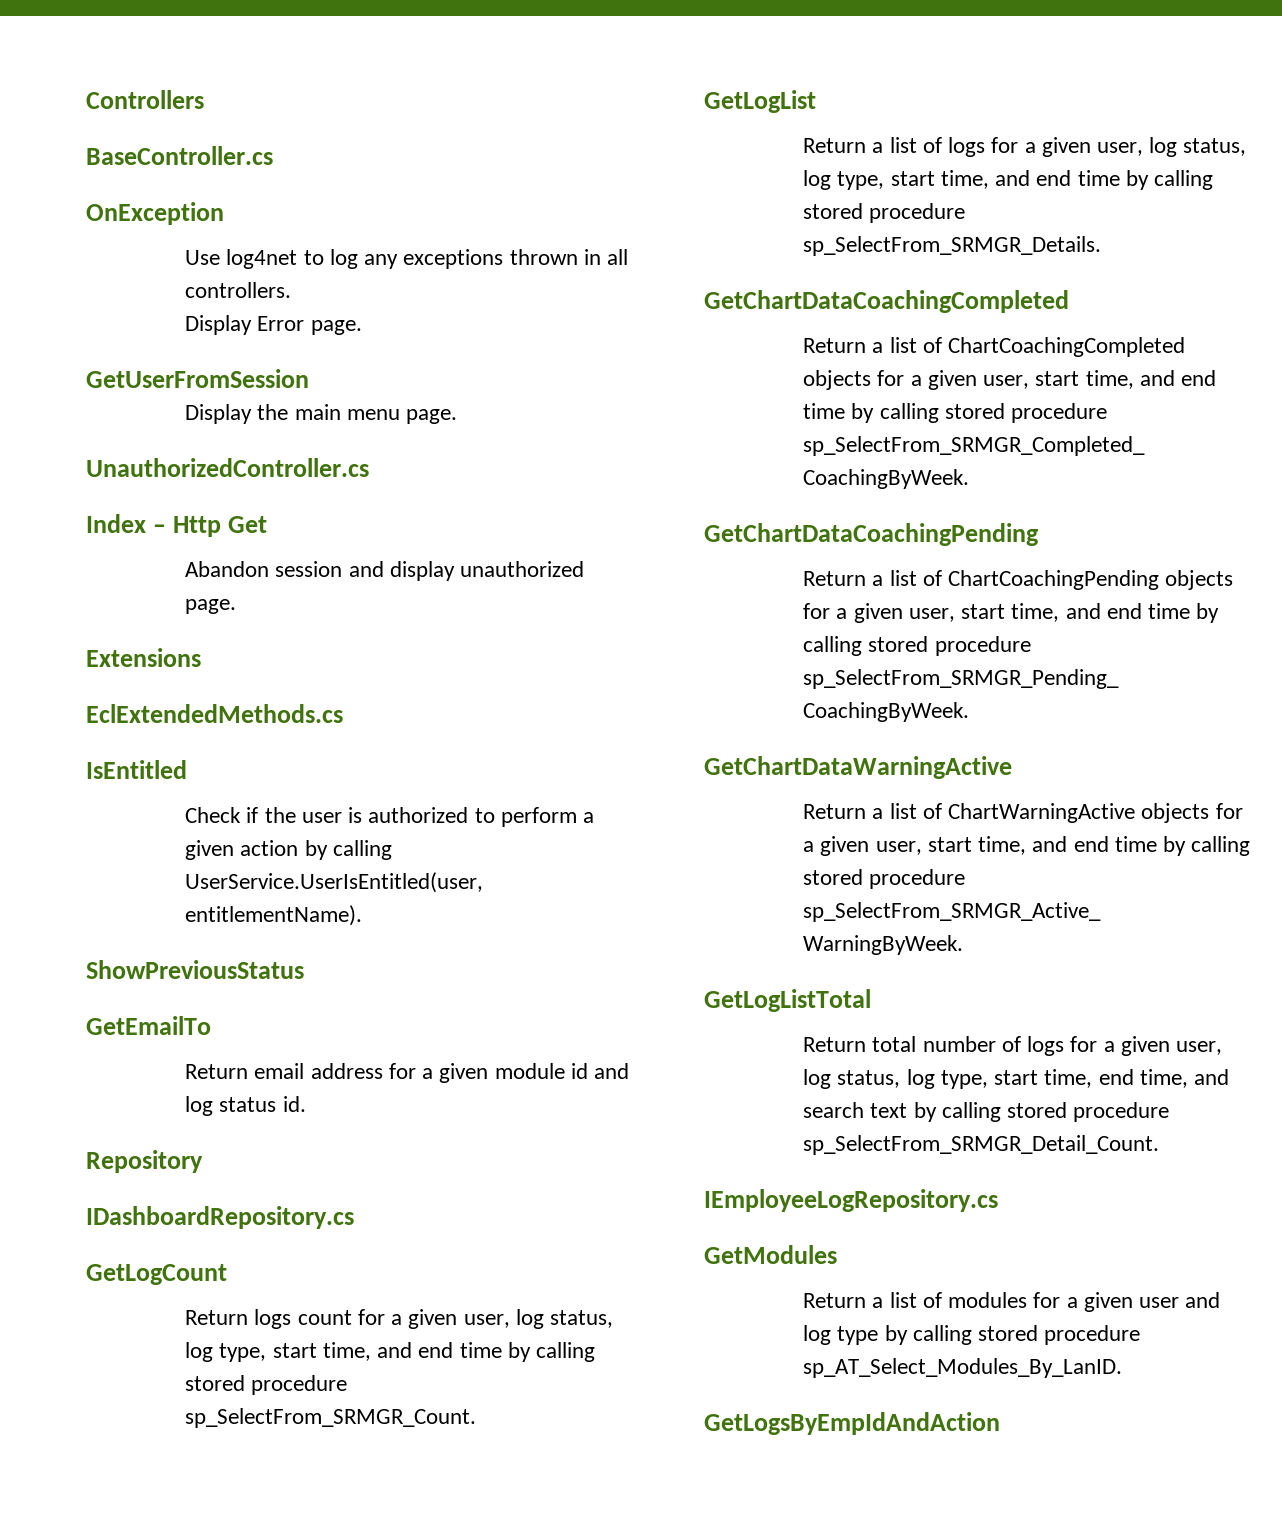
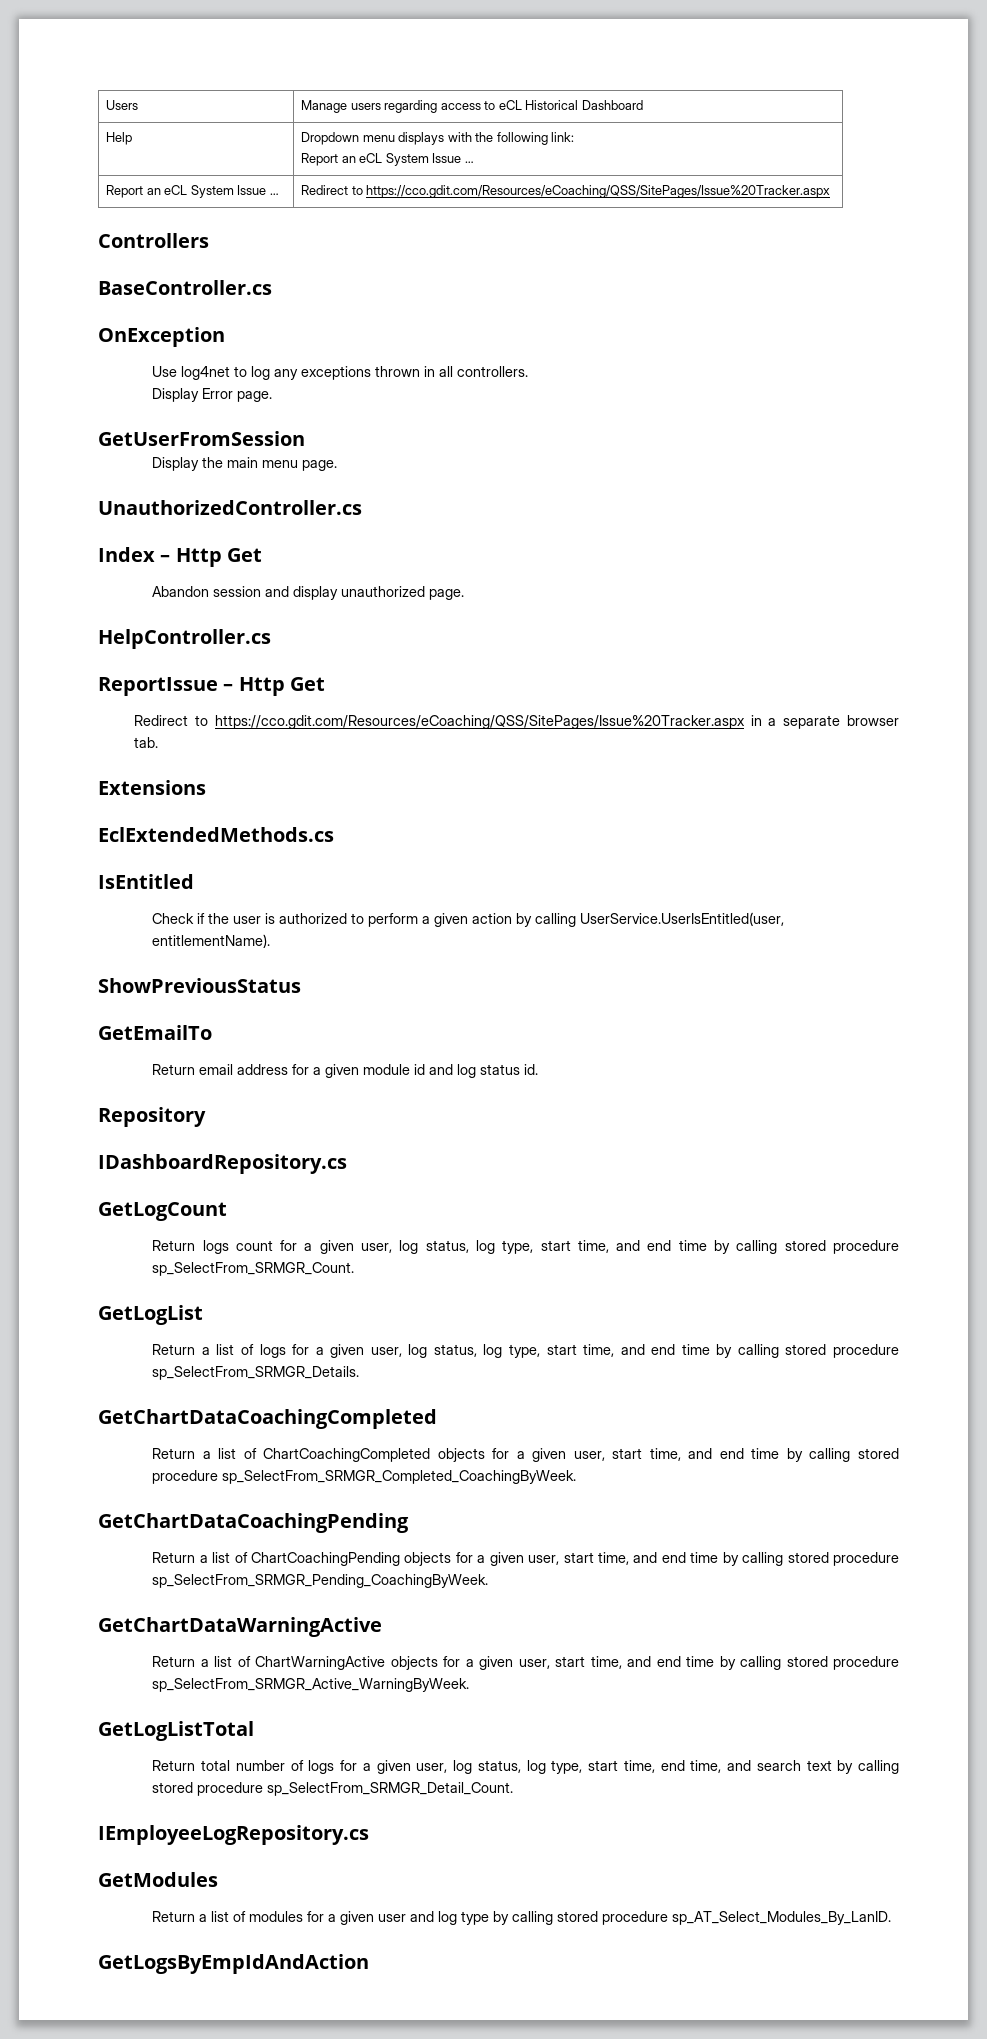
(86, 99) none -> [106,100,139,110] [301,100,643,113] [106,132,133,145] [301,132,575,145] [301,153,474,166] [106,185,279,198] [301,185,831,198] Users | Manage users regarding access to eCL Historical Dashboard // Help | Dropdown menu displays with the following link: // Report an eCL System Issue … // Report an eCL System Issue … | Redirect to https://cco.gdit.com/Resources/eCoaching/QSS/SitePages/Issue%20Tracker.aspx //
(237, 606) none -> [98,629,271,649] [98,677,326,696] [134,715,899,729] [134,737,159,748] // HelpController.cs // ReportIssue – Http Get // Redirect to https://cco.gdit.com/Resources/eCoaching/QSS/SitePages/Issue%20Tracker.aspx in a separate browser tab.

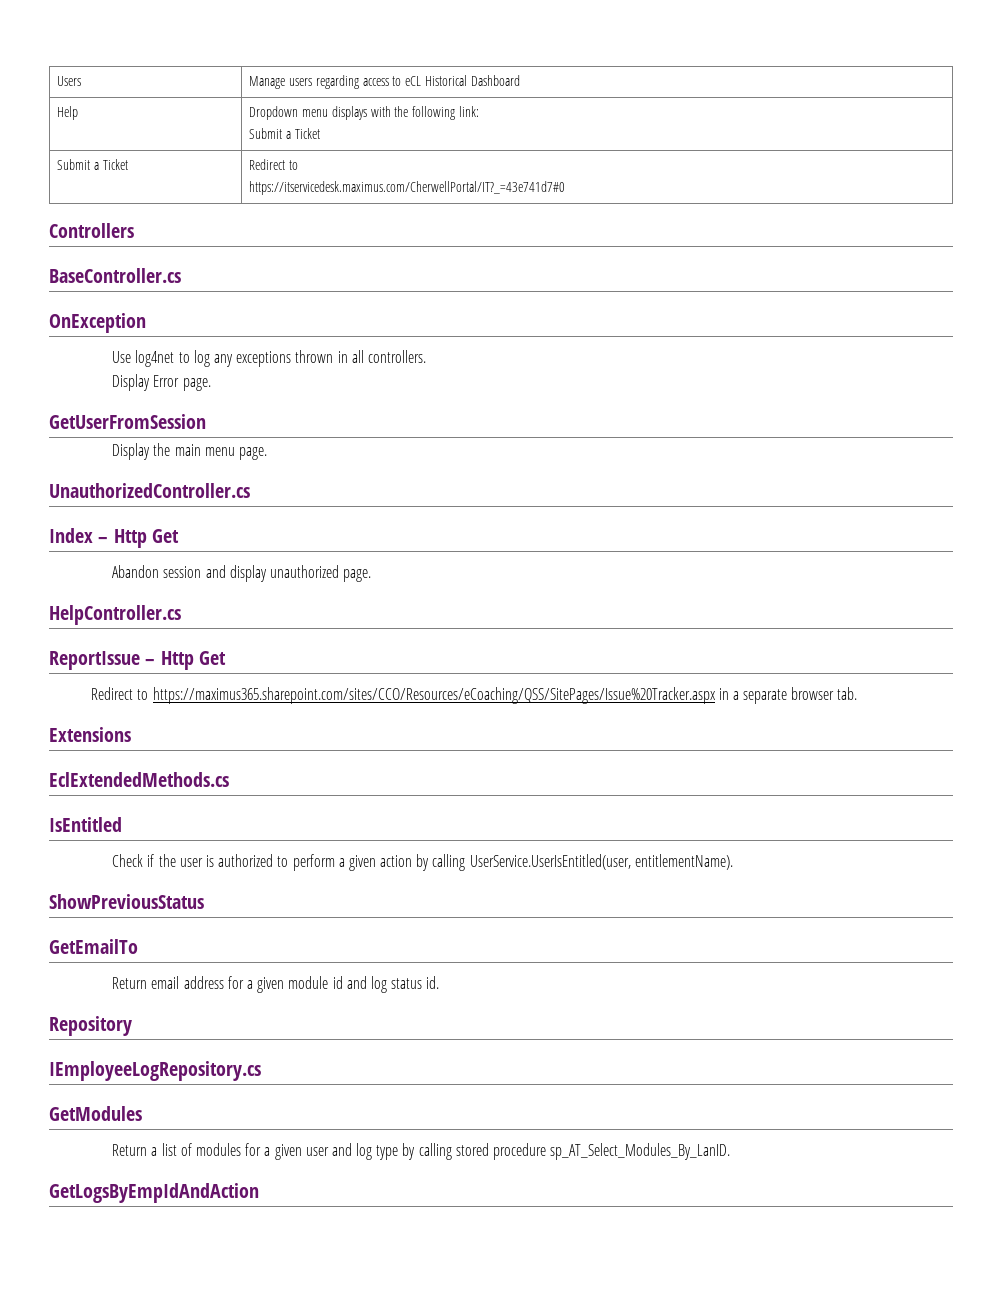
[301,153,474,166] [106,185,279,198] [301,185,831,198] Report an eCL System Issue … // Report an eCL System Issue … | Redirect to https://cco.gdit.com/Resources/eCoaching/QSS/SitePages/Issue%20Tracker.aspx -> [249,128,320,139] [57,159,128,170] [249,159,299,170] [249,181,566,195] Submit a Ticket // Submit a Ticket | Redirect to // https://itservicedesk.maximus.com/CherwellPortal/IT?_=43e741d7#0
[214,715,745,729] https://cco.gdit.com/Resources/eCoaching/QSS/SitePages/Issue%20Tracker.aspx -> [152,687,716,704] https://maximus365.sharepoint.com/sites/CCO/Resources/eCoaching/QSS/SitePages/Issue%20Tracker.aspx
[98,1154,347,1174] [98,1202,227,1221] [152,1240,899,1254] [152,1262,355,1276] [98,1305,203,1325] [152,1344,899,1358] [152,1366,360,1380] [98,1409,437,1429] [152,1448,899,1462] [152,1470,577,1484] [98,1513,409,1533] [152,1552,900,1566] [152,1574,489,1588] [98,1617,382,1637] [152,1656,900,1670] [152,1678,470,1692] [98,1721,254,1741] [152,1760,900,1774] [152,1782,514,1796] // IDashboardRepository.cs // GetLogCount // Return logs count for a given user, log status, log type, start time, and end time by calling stored procedure sp_SelectFrom_SRMGR_Count. // GetLogList // Return a list of logs for a given user, log status, log type, start time, and end time by calling stored procedure sp_SelectFrom_SRMGR_Details. // GetChartDataCoachingCompleted // Return a list of ChartCoachingCompleted objects for a given user, start time, and end time by calling stored procedure sp_SelectFrom_SRMGR_Completed_CoachingByWeek. // GetChartDataCoachingPending // Return a list of ChartCoachingPending objects for a given user, start time, and end time by calling stored procedure sp_SelectFrom_SRMGR_Pending_CoachingByWeek. // GetChartDataWarningActive // Return a list of ChartWarningActive objects for a given user, start time, and end time by calling stored procedure sp_SelectFrom_SRMGR_Active_WarningByWeek. // GetLogListTotal // Return total number of logs for a given user, log status, log type, start time, end time, and search text by calling stored procedure sp_SelectFrom_SRMGR_Detail_Count. -> (132, 1026) none

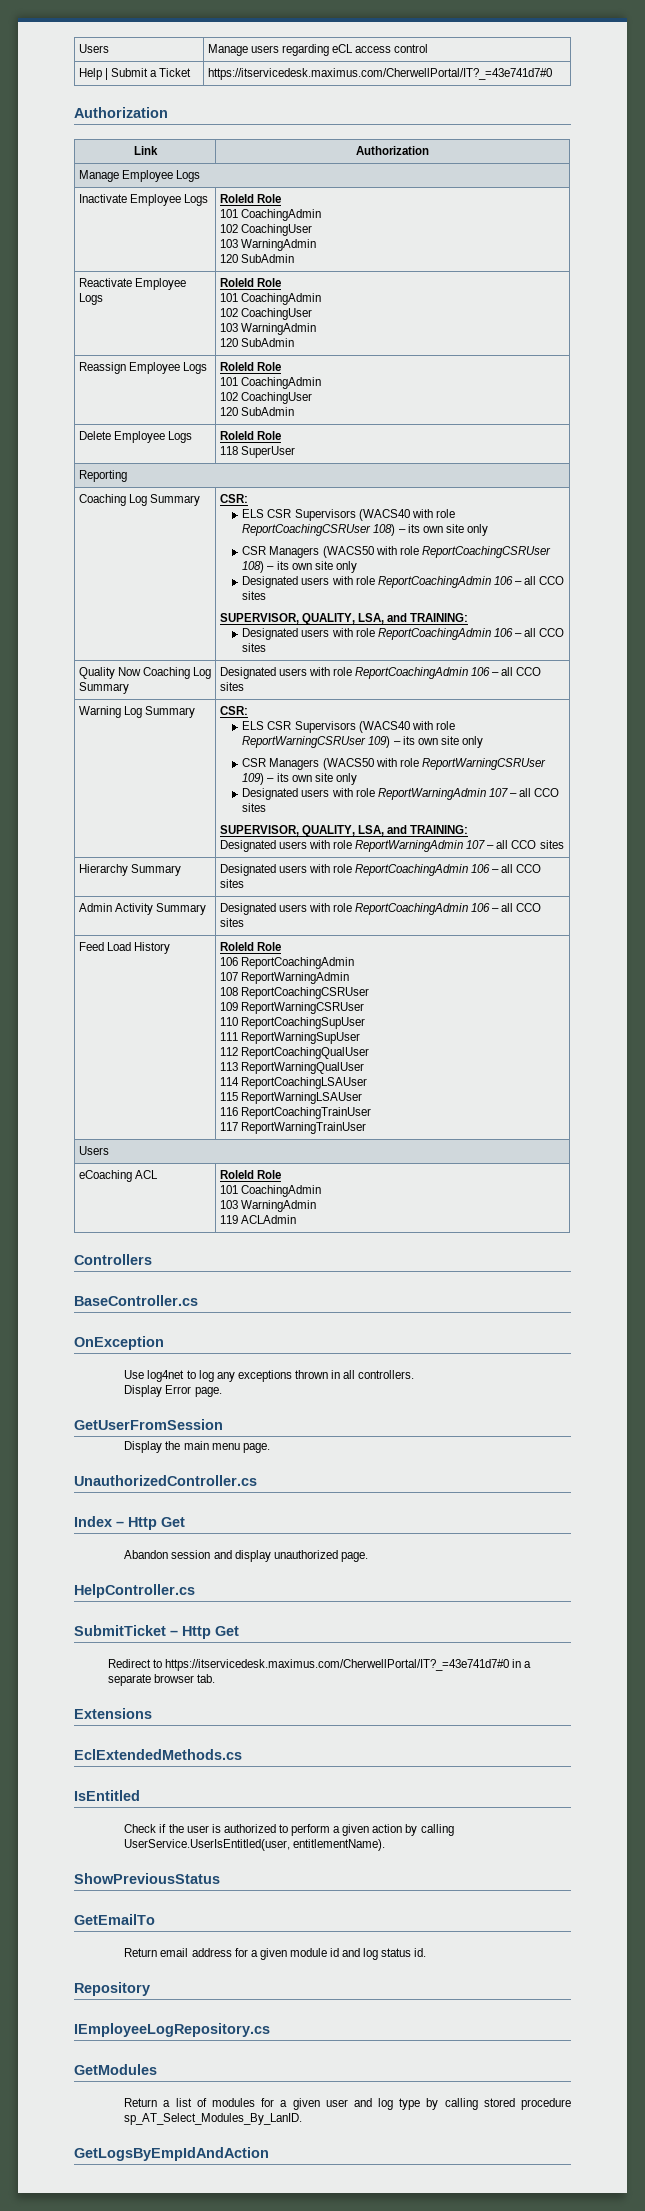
[362,75,520,86] [57,106,79,120] [249,106,479,120] [249,128,320,139] [57,159,128,170] [249,159,299,170] [249,181,566,195] access to eCL Historical Dashboard // Help | Dropdown menu displays with the following link: // Submit a Ticket // Submit a Ticket | Redirect to // https://itservicedesk.maximus.com/CherwellPortal/IT?_=43e741d7#0 -> [331,44,429,53] [78,68,192,80] [207,68,552,80] [74,107,168,118] [133,146,158,155] [355,146,429,155] [78,170,200,182] [78,194,208,206] [219,194,281,203] [219,209,321,221] [219,224,312,236] [219,239,316,251] [219,254,294,263] [78,278,186,290] [78,293,103,305] [219,278,281,287] [219,293,321,305] [219,308,312,320] [219,323,316,335] [219,338,294,347] [78,362,207,374] [219,362,281,371] [219,377,321,389] [219,392,312,404] [219,407,294,416] [78,431,192,443] [219,431,281,440] [219,446,295,458] [78,470,127,482] [78,494,200,506] [219,494,248,503] [242,509,455,521] [242,524,488,536] [242,546,551,558] [242,561,357,573] [242,576,565,588] [242,591,267,600] [219,613,469,625] [242,628,565,640] [242,643,267,652] [78,667,211,679] [78,682,129,694] [219,667,542,679] [219,682,244,691] [78,706,195,718] [219,706,248,715] [242,721,455,733] [242,736,483,748] [242,758,546,770] [242,773,357,785] [242,788,560,800] [242,803,267,812] [219,825,469,837] [219,840,564,852] [78,864,181,876] [219,864,542,876] [219,879,244,888] [78,903,206,915] [219,903,542,915] [219,918,244,927] [78,942,170,954] [219,942,281,951] [219,957,354,969] [219,972,349,984] [219,987,369,999] [219,1002,364,1014] [219,1017,365,1029] [219,1032,360,1044] [219,1047,369,1059] [219,1062,364,1074] [219,1077,367,1089] [219,1092,362,1104] [219,1107,371,1119] [219,1122,366,1134] [78,1146,109,1155] [78,1170,158,1182] [219,1170,281,1179] [219,1185,321,1197] [219,1200,316,1212] [219,1215,296,1224] eCL access control // Help | Submit a Ticket | https://itservicedesk.maximus.com/CherwellPortal/IT?_=43e741d7#0 // Authorization // Link | Authorization // Manage Employee Logs // Inactivate Employee Logs | RoleId Role // 101 CoachingAdmin // 102 CoachingUser // 103 WarningAdmin // 120 SubAdmin // Reactivate Employee Logs | RoleId Role // 101 CoachingAdmin // 102 CoachingUser // 103 WarningAdmin // 120 SubAdmin // Reassign Employee Logs | RoleId Role // 101 CoachingAdmin // 102 CoachingUser // 120 SubAdmin // Delete Employee Logs | RoleId Role // 118 SuperUser // Reporting // Coaching Log Summary | CSR: // ELS CSR Supervisors (WACS40 with role ReportCoachingCSRUser 108) – its own site only // CSR Managers (WACS50 with role ReportCoachingCSRUser 108) – its own site only // Designated users with role ReportCoachingAdmin 106 – all CCO sites // SUPERVISOR, QUALITY, LSA, and TRAINING: // Designated users with role ReportCoachingAdmin 106 – all CCO sites // Quality Now Coaching Log Summary | Designated users with role ReportCoachingAdmin 106 – all CCO sites // Warning Log Summary | CSR: // ELS CSR Supervisors (WACS40 with role ReportWarningCSRUser 109) – its own site only // CSR Managers (WACS50 with role ReportWarningCSRUser 109) – its own site only // Designated users with role ReportWarningAdmin 107 – all CCO sites // SUPERVISOR, QUALITY, LSA, and TRAINING: // Designated users with role ReportWarningAdmin 107 – all CCO sites // Hierarchy Summary | Designated users with role ReportCoachingAdmin 106 – all CCO sites // Admin Activity Summary | Designated users with role ReportCoachingAdmin 106 – all CCO sites // Feed Load History | RoleId Role // 106 ReportCoachingAdmin // 107 ReportWarningAdmin // 108 ReportCoachingCSRUser // 109 ReportWarningCSRUser // 110 ReportCoachingSupUser // 111 ReportWarningSupUser // 112 ReportCoachingQualUser // 113 ReportWarningQualUser // 114 ReportCoachingLSAUser // 115 ReportWarningLSAUser // 116 ReportCoachingTrainUser // 117 ReportWarningTrainUser // Users // eCoaching ACL | RoleId Role // 101 CoachingAdmin // 103 WarningAdmin // 119 ACLAdmin
[49,651,140,670] ReportIssue -> [74,1625,166,1636] SubmitTicket
[152,687,716,704] https://maximus365.sharepoint.com/sites/CCO/Resources/eCoaching/QSS/SitePages/Issue%20Tracker.aspx -> [164,1659,509,1671] https://itservicedesk.maximus.com/CherwellPortal/IT?_=43e741d7#0

